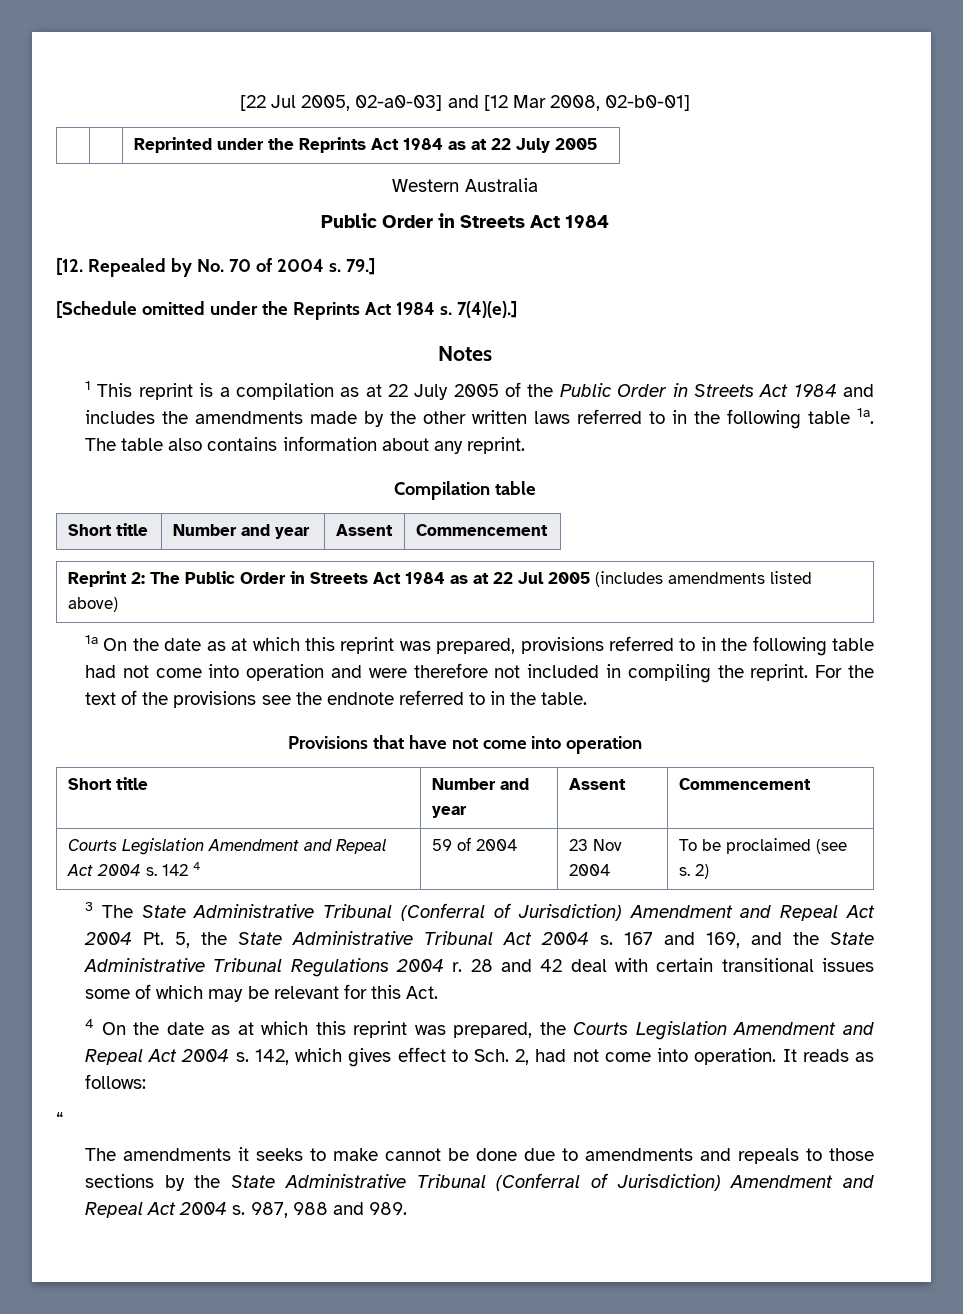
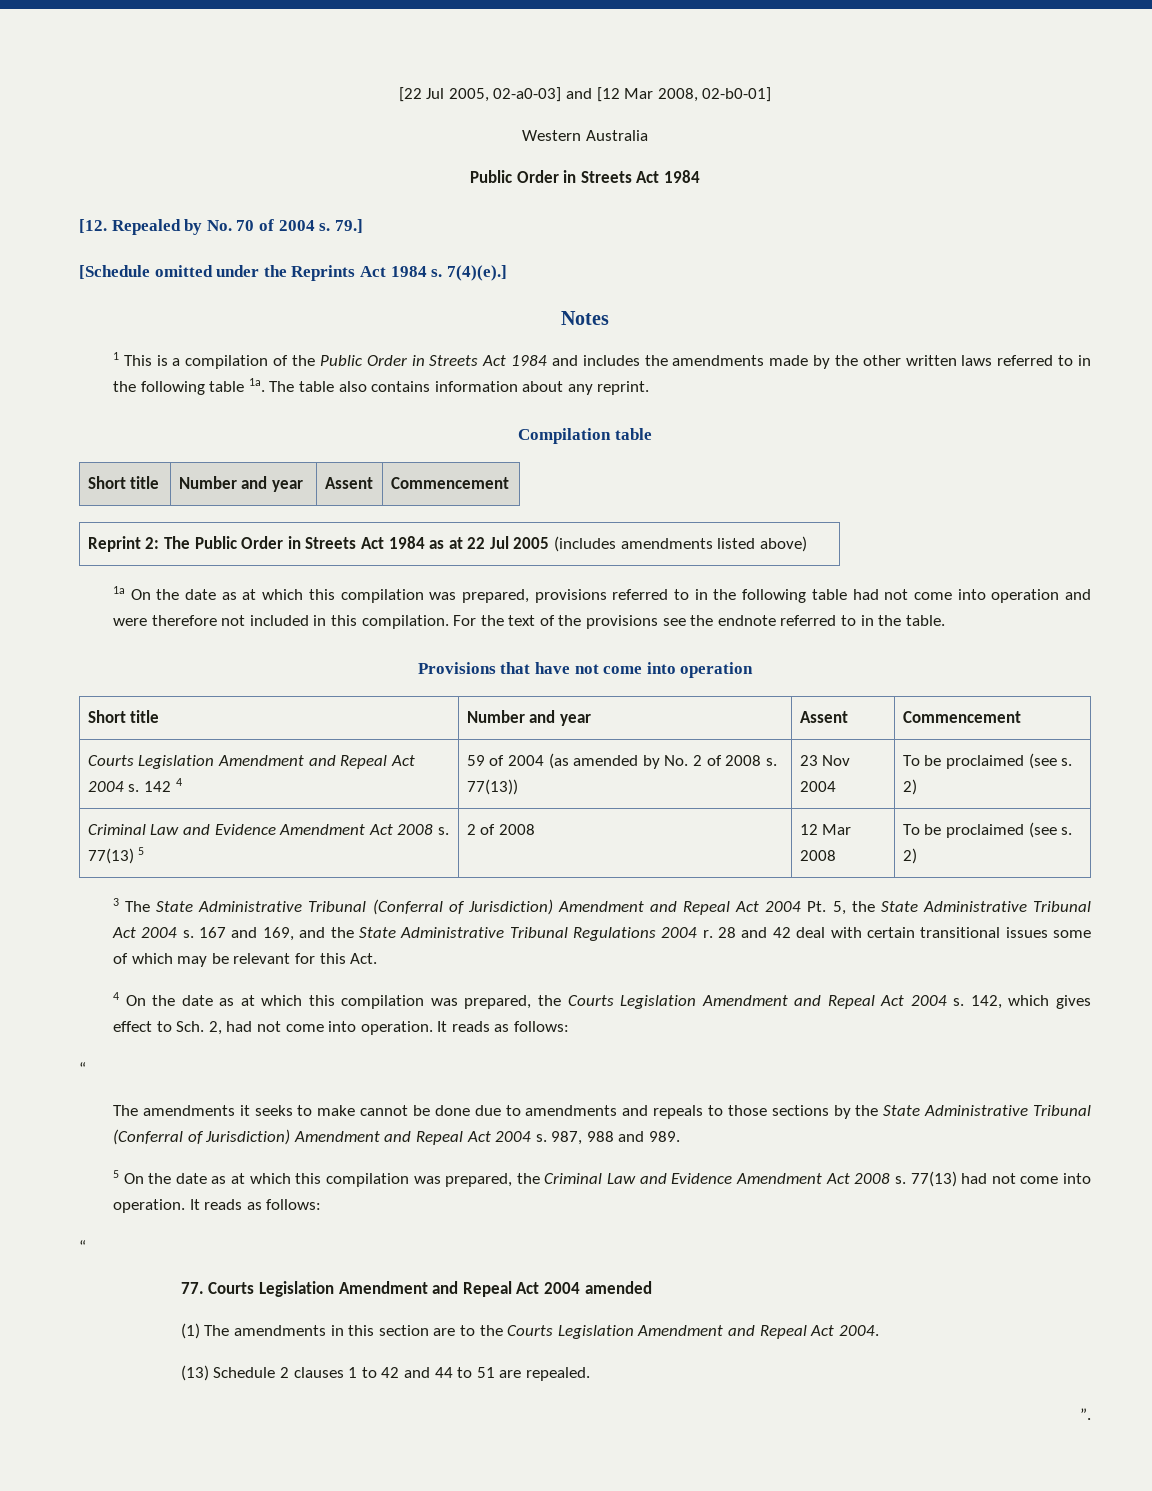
[133,137,597,153] // | | Reprinted under the Reprints Act 1984 as at 22 July 2005 -> (772, 94) none
[138,383,193,400] reprint -> (152, 360) none
[340,384,499,400] as at 22 July 2005 -> (269, 362) none
[340,637,395,654] reprint -> [340,589,424,603] compilation
[627,664,809,683] compiling the reprint. -> [330,615,449,629] this compilation.
(517, 845) none -> [548,753,777,769] [466,779,518,795] (as amended by No. 2 of 2008 s. 77(13))
(709, 871) none -> [87,824,449,835] [87,847,145,864] [466,824,535,835] [799,824,852,835] [799,850,836,861] [902,822,1073,838] [902,848,917,864] // Criminal Law and Evidence Amendment Act 2008 s. 77(13) 5 | 2 of 2008 | 12 Mar 2008 | To be proclaimed (see s. 2)
[353,1021,408,1038] reprint -> [341,995,425,1009] compilation
(407, 1208) none -> [112,1170,1092,1187] [112,1199,322,1213] [79,1240,86,1252] [180,1281,652,1297] [180,1323,879,1339] [180,1365,590,1381] [1080,1408,1091,1420] // 5 On the date as at which this compilation was prepared, the Criminal Law and Evidence Amendment Act 2008 s. 77(13) had not come into operation. It reads as follows: // “ // 77. Courts Legislation Amendment and Repeal Act 2004 amended // (1) The amendments in this section are to the Courts Legislation Amendment and Repeal Act 2004. // (13) Schedule 2 clauses 1 to 42 and 44 to 51 are repealed. // ”.

